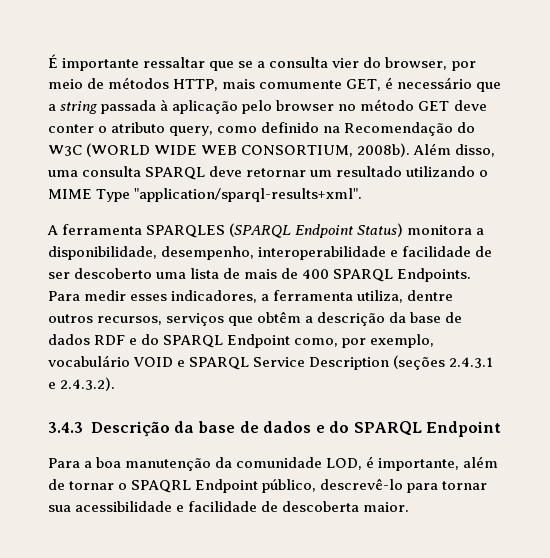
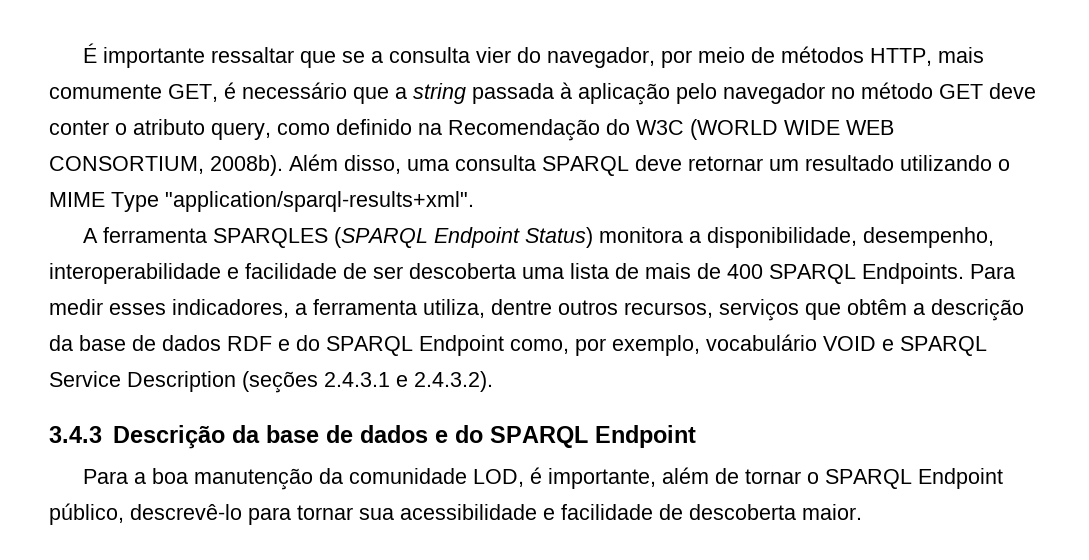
[385,57,448,70] browser, -> [547,47,656,68] navegador,
[276,100,335,111] browser -> [723,83,825,104] navegador
[74,268,153,279] descoberto -> [409,263,516,279] descoberta
[131,480,192,493] SPAQRL -> [825,469,913,489] SPARQL

